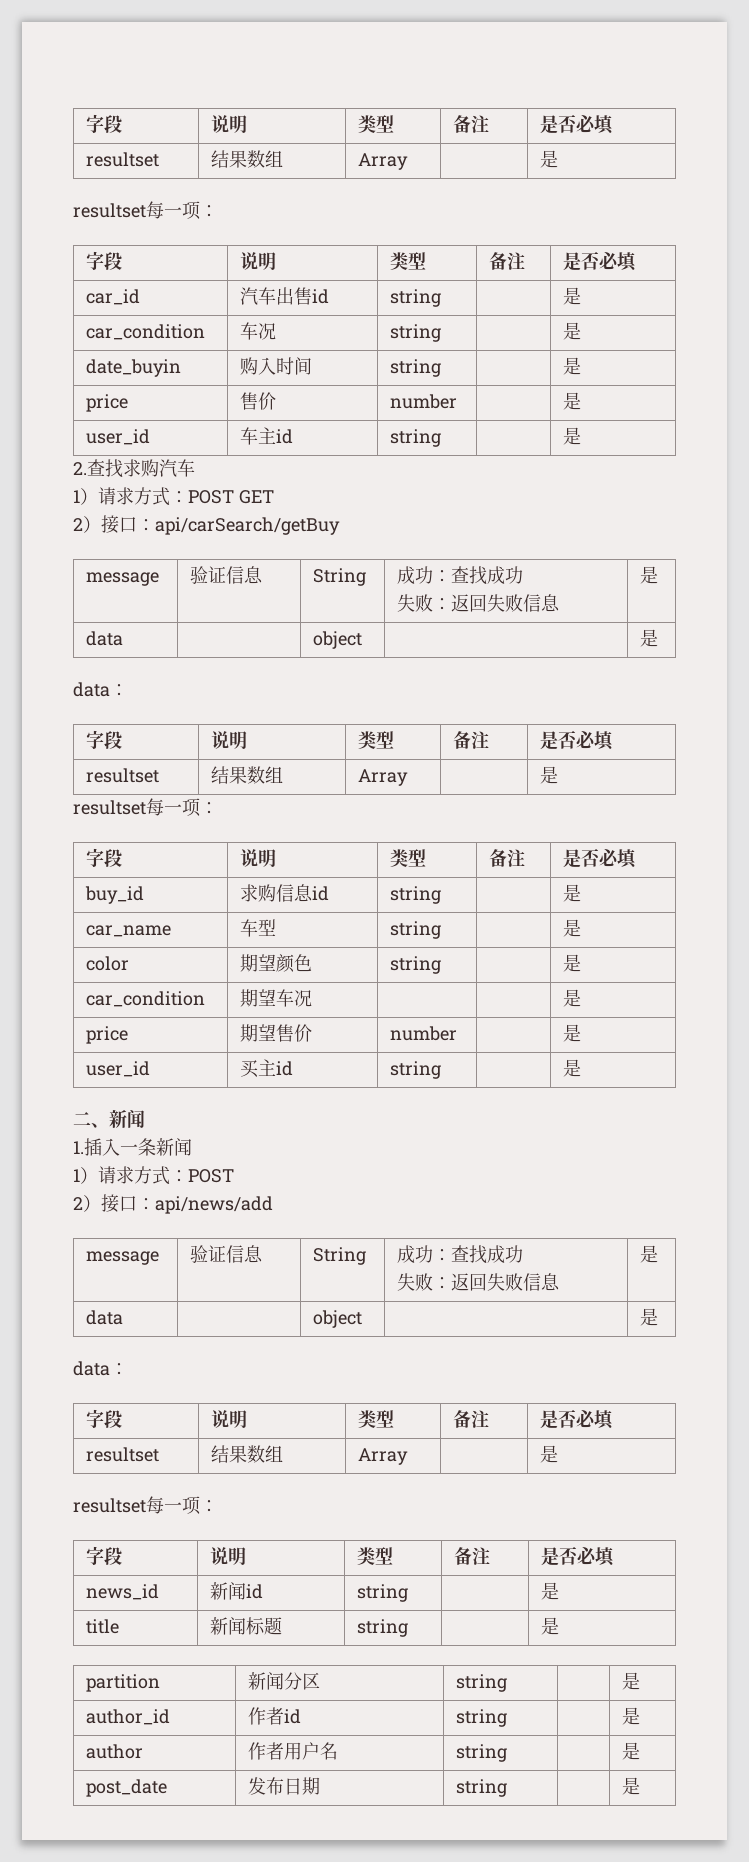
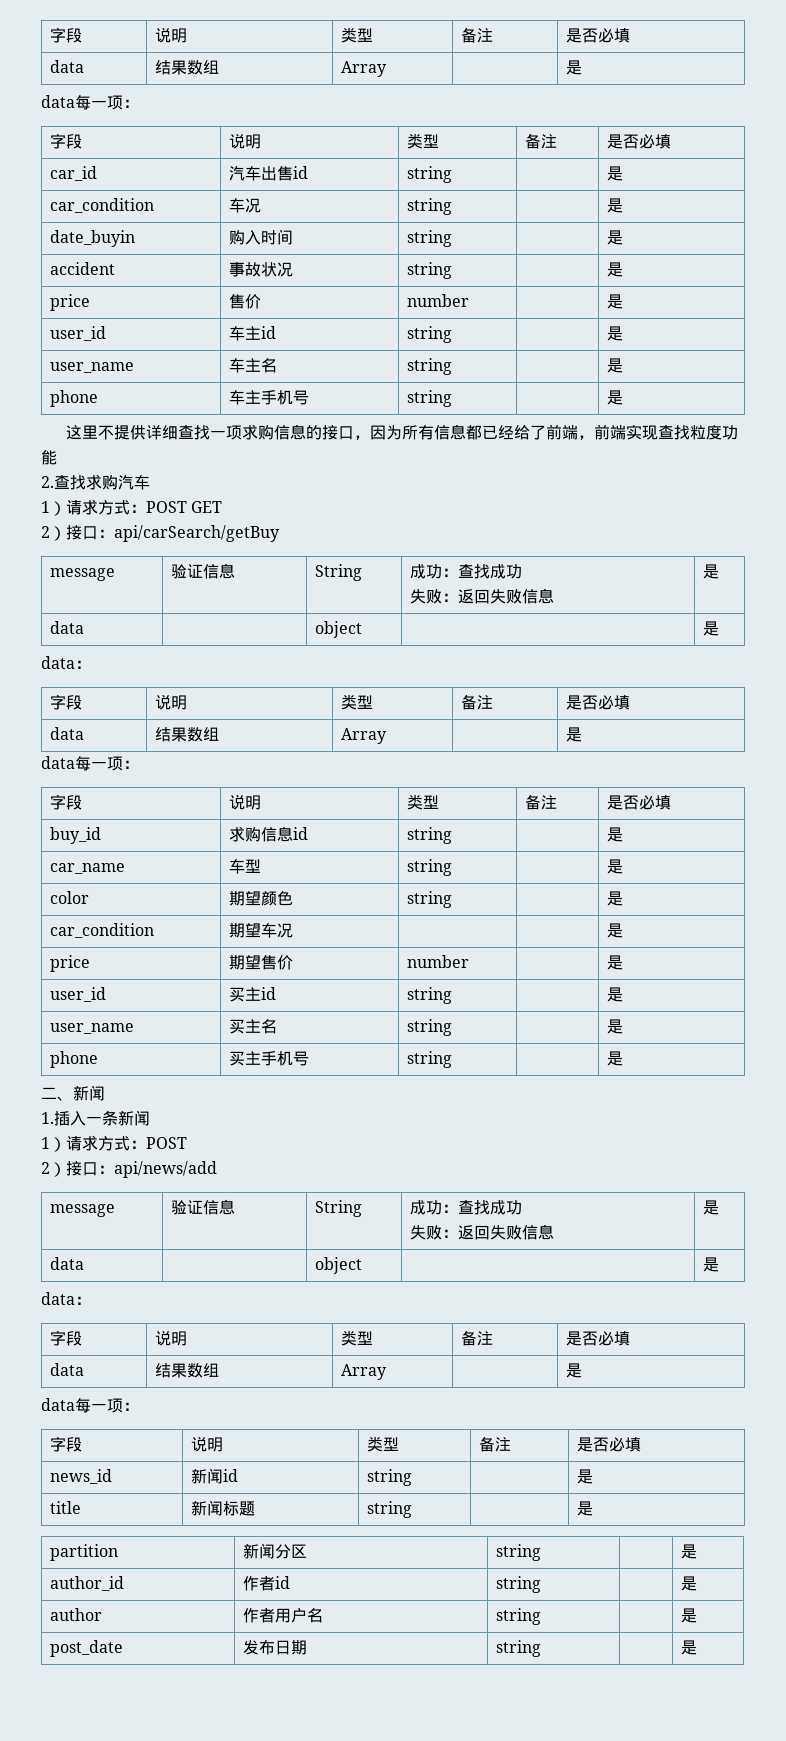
[86,114,123,133] [211,115,248,133] [358,115,395,133] [453,115,490,133] [540,114,616,135] [86,152,160,167] [211,150,284,168] [358,153,409,170] [540,150,559,168] [73,203,146,218] 字段 | 说明 | 类型 | 备注 | 是否必填 // resultset | 结果数组 | Array | | 是 // resultset -> [49,27,82,43] [154,27,187,43] [340,27,373,43] [460,27,493,43] [565,28,630,43] [49,60,84,73] [154,60,219,75] [340,61,387,77] [565,60,582,75] [41,95,75,108] 字段 | 说明 | 类型 | 备注 | 是否必填 // data | 结果数组 | Array | | 是 // data
(582, 366) none -> [49,262,115,275] [228,262,293,277] [406,262,452,279] [606,262,623,277] // accident | 事故状况 | string | | 是
(582, 436) none -> [49,362,134,373] [228,358,277,373] [406,358,452,375] [606,358,623,373] [49,390,98,407] [228,390,309,405] [406,390,452,407] [606,390,623,405] [65,424,738,440] [41,450,57,465] // user_name | 车主名 | string | | 是 // phone | 车主手机号 | string | | 是 // 这里不提供详细查找一项求购信息的接口，因为所有信息都已经给了前端，前端实现查找粒度功能
[86,768,160,783] [211,766,284,784] [358,769,409,786] [540,766,559,784] [73,800,146,815] resultset | 结果数组 | Array | | 是 // resultset -> [49,727,84,740] [154,727,219,742] [340,728,387,744] [565,727,582,742] [41,756,75,769] data | 结果数组 | Array | | 是 // data
(582, 1068) none -> [49,1023,134,1034] [228,1019,277,1034] [406,1019,452,1036] [606,1019,623,1034] [49,1051,98,1068] [228,1051,309,1066] [406,1051,452,1068] [606,1051,623,1066] // user_name | 买主名 | string | | 是 // phone | 买主手机号 | string | | 是
[86,1447,160,1462] [211,1445,284,1463] [358,1448,409,1465] [540,1445,559,1463] [73,1498,146,1513] resultset | 结果数组 | Array | | 是 // resultset -> [49,1363,84,1376] [154,1363,219,1378] [340,1364,387,1380] [565,1363,582,1378] [41,1398,75,1411] data | 结果数组 | Array | | 是 // data

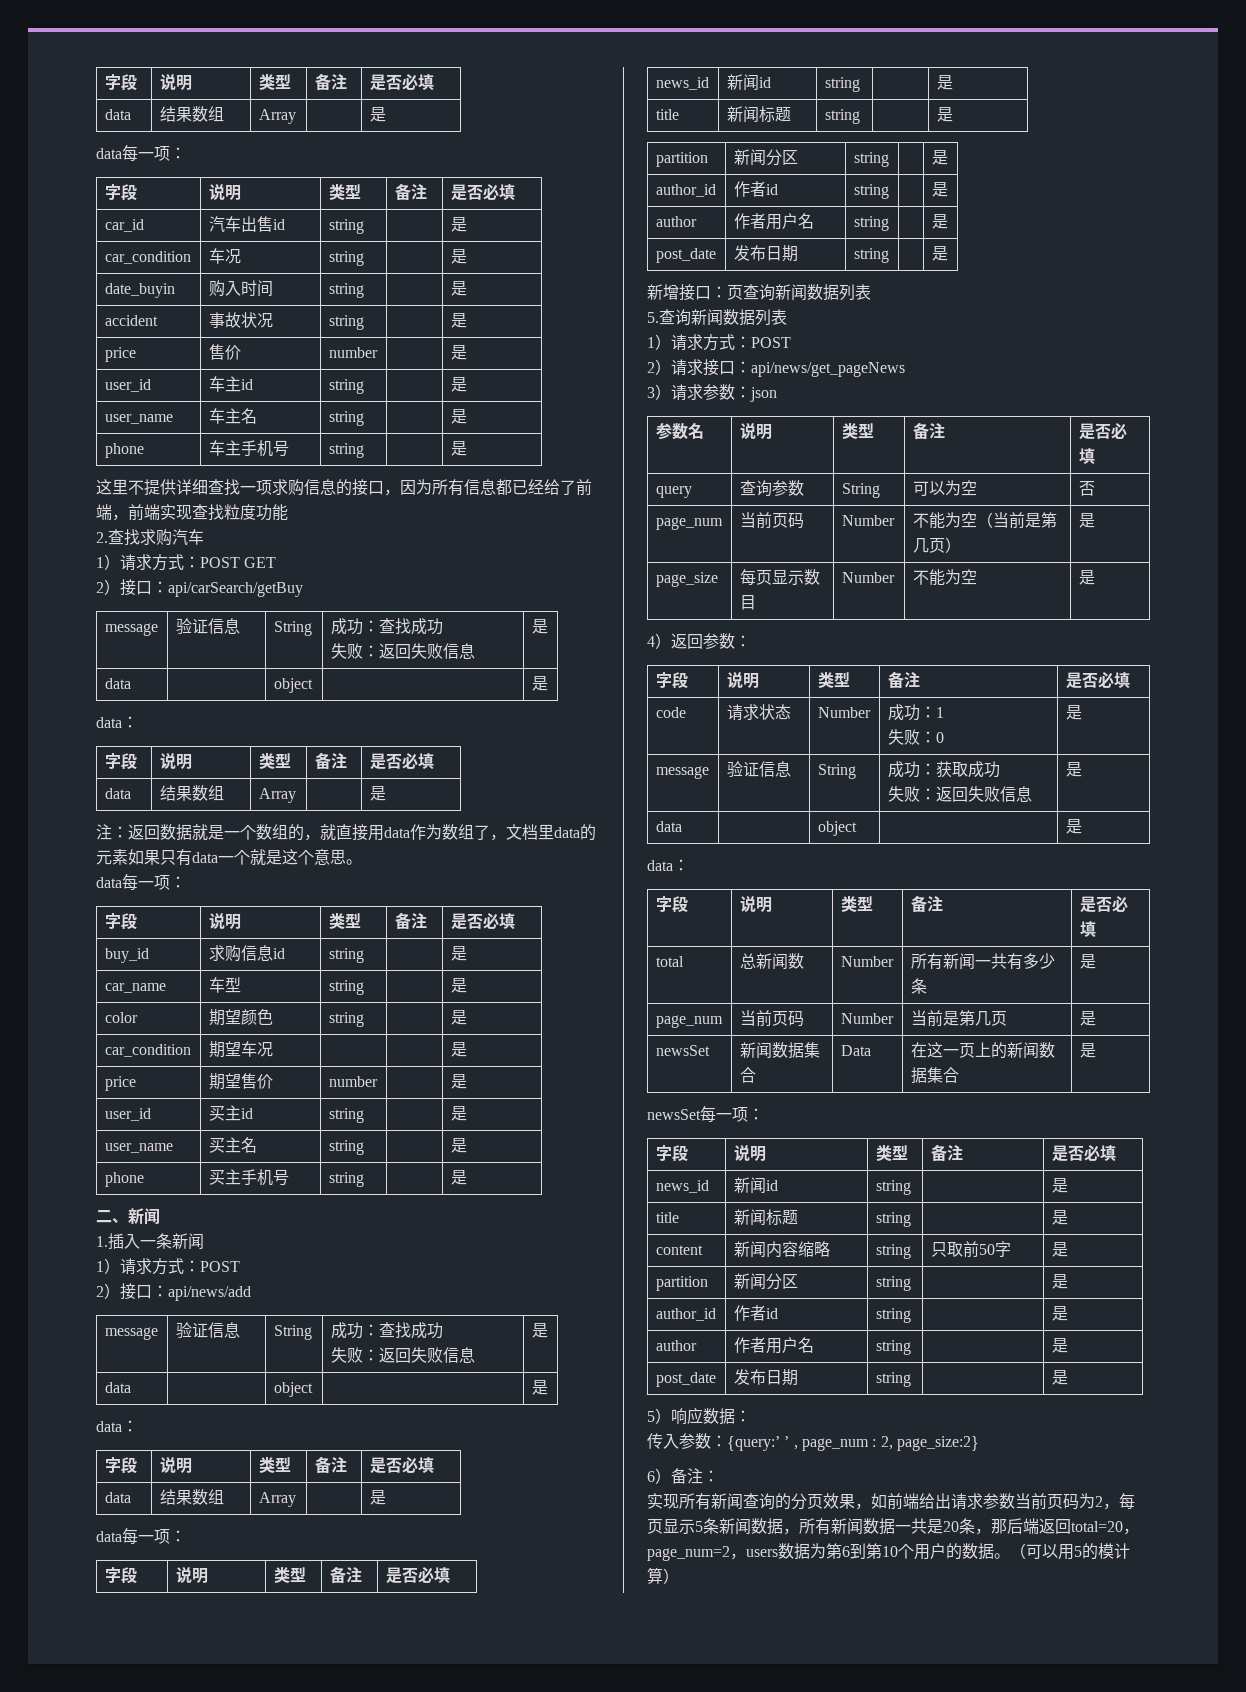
(582, 734) none -> [96,824,596,841] [96,849,362,866] // 注：返回数据就是一个数组的，就直接用data作为数组了，文档里data的元素如果只有data一个就是这个意思。
(697, 1647) none -> [647,284,871,301] [647,309,787,326] [647,334,791,351] [647,359,905,377] [647,384,777,402] [655,423,704,440] [739,423,772,440] [841,423,874,439] [912,422,945,440] [1078,423,1127,440] [1078,448,1095,464] [655,486,692,498] [739,480,804,497] [841,483,880,498] [912,480,977,496] [1078,481,1095,496] [655,517,723,530] [739,512,804,529] [841,515,895,526] [912,512,1057,529] [912,537,961,553] [1078,513,1095,528] [655,572,718,587] [739,569,820,585] [739,595,756,610] [841,572,895,583] [912,569,977,586] [1078,570,1095,585] [647,633,751,649] [655,672,688,689] [726,672,759,689] [817,672,850,688] [887,671,920,689] [1065,672,1130,689] [655,707,686,718] [726,704,791,721] [817,707,871,718] [887,704,944,721] [887,729,944,745] [1065,705,1082,720] [655,766,709,779] [726,761,791,777] [817,764,856,779] [887,761,1000,778] [887,786,1032,802] [1065,762,1082,777] [655,821,682,832] [817,821,857,836] [1065,819,1082,834] [647,859,689,871] [655,896,688,913] [739,896,772,913] [840,896,873,912] [910,895,943,913] [1079,896,1128,913] [1079,921,1096,937] [655,956,684,967] [739,953,804,970] [840,956,894,967] [910,953,1055,970] [910,978,927,994] [1079,954,1096,969] [655,1015,723,1028] [739,1010,804,1027] [840,1013,894,1024] [910,1010,1007,1027] [1079,1011,1096,1026] [655,1045,710,1056] [739,1042,820,1059] [739,1067,756,1083] [840,1045,871,1056] [910,1042,1055,1059] [910,1067,959,1084] [1079,1043,1096,1058] [647,1106,764,1122] [655,1145,688,1162] [733,1145,766,1162] [875,1145,908,1161] [930,1144,963,1162] [1051,1145,1116,1162] [655,1180,709,1193] [733,1177,778,1194] [875,1180,911,1195] [1051,1178,1068,1193] [655,1212,679,1223] [733,1209,798,1226] [875,1212,911,1227] [1051,1210,1068,1225] [655,1245,703,1255] [733,1241,830,1258] [875,1244,911,1259] [930,1241,1011,1258] [1051,1242,1068,1257] [655,1276,708,1291] [733,1273,798,1290] [875,1276,911,1291] [1051,1274,1068,1289] [655,1308,716,1321] [733,1305,778,1321] [875,1308,911,1323] [1051,1306,1068,1321] [655,1340,697,1351] [733,1337,814,1354] [875,1340,911,1355] [1051,1338,1068,1353] [655,1372,716,1387] [733,1369,798,1386] [875,1372,911,1387] [1051,1370,1068,1385] [647,1407,751,1425] [647,1433,979,1451] [647,1468,719,1484] [647,1493,1135,1510] [647,1518,1139,1535] [647,1543,1130,1561] [647,1567,679,1584] // 新增接口：页查询新闻数据列表 // 5.查询新闻数据列表 // 1）请求方式：POST // 2）请求接口：api/news/get_pageNews // 3）请求参数：json // 参数名 | 说明 | 类型 | 备注 | 是否必填 // query | 查询参数 | String | 可以为空 | 否 // page_num | 当前页码 | Number | 不能为空（当前是第几页） | 是 // page_size | 每页显示数目 | Number | 不能为空 | 是 // 4）返回参数： // 字段 | 说明 | 类型 | 备注 | 是否必填 // code | 请求状态 | Number | 成功：1 // 失败：0 | 是 // message | 验证信息 | String | 成功：获取成功 // 失败：返回失败信息 | 是 // data | | object | | 是 // data： // 字段 | 说明 | 类型 | 备注 | 是否必填 // total | 总新闻数 | Number | 所有新闻一共有多少条 | 是 // page_num | 当前页码 | Number | 当前是第几页 | 是 // newsSet | 新闻数据集合 | Data | 在这一页上的新闻数据集合 | 是 // newsSet每一项： // 字段 | 说明 | 类型 | 备注 | 是否必填 // news_id | 新闻id | string | | 是 // title | 新闻标题 | string | | 是 // content | 新闻内容缩略 | string | 只取前50字 | 是 // partition | 新闻分区 | string | | 是 // author_id | 作者id | string | | 是 // author | 作者用户名 | string | | 是 // post_date | 发布日期 | string | | 是 // 5）响应数据： // 传入参数：{query:’ ’ , page_num : 2, page_size:2} // 6）备注： // 实现所有新闻查询的分页效果，如前端给出请求参数当前页码为2，每页显示5条新闻数据，所有新闻数据一共是20条，那后端返回total=20，page_num=2，users数据为第6到第10个用户的数据。（可以用5的模计算）

